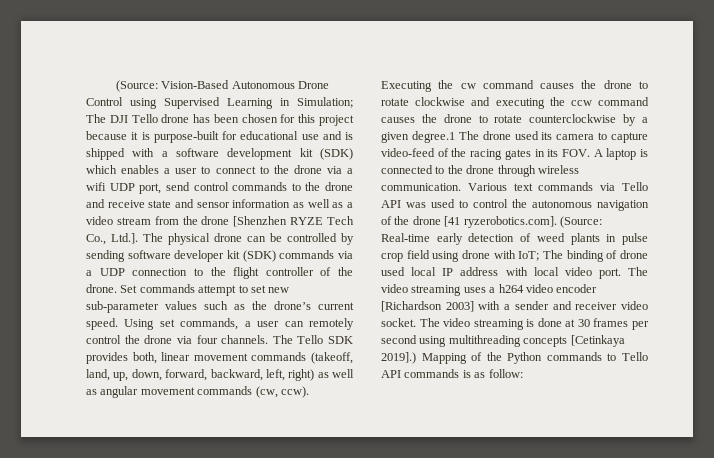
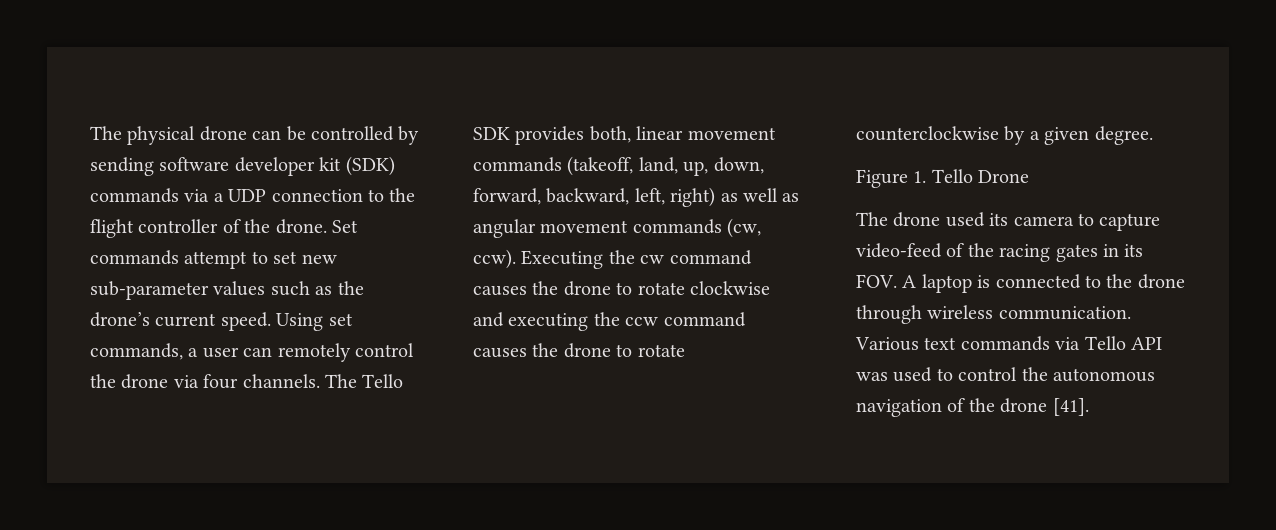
[116,80,330,92] [86,97,353,109] [86,114,354,126] [86,131,353,143] [86,148,353,160] [86,165,353,174] [86,182,353,194] [86,199,353,208] [86,216,354,227] [86,233,138,245] (Source: Vision-Based Autonomous Drone Control using Supervised Learning in Simulation; The DJI Tello drone has been chosen for this project because it is purpose-built for educational use and is shipped with a software development kit (SDK) which enables a user to connect to the drone via a wifi UDP port, send control commands to the drone and receive state and sensor information as well as a video stream from the drone [Shenzhen RYZE Tech Co., Ltd.]. -> (90, 133) none
[411,131,455,143] degree.1 -> [1094,126,1153,145] [856,169,1030,188] degree. // Figure 1. Tello Drone //
[444,216,602,228] [381,233,648,245] [381,250,648,262] [381,267,648,279] [381,284,598,296] [381,301,648,312] [381,318,649,330] [381,335,625,347] [381,352,648,364] [381,369,523,378] [41 ryzerobotics.com]. (Source: Real-time early detection of weed plants in pulse crop field using drone with IoT; The binding of drone used local IP address with local video port. The video streaming uses a h264 video encoder [Richardson 2003] with a sender and receiver video socket. The video streaming is done at 30 frames per second using multithreading concepts [Cetinkaya 2019].) Mapping of the Python commands to Tello API commands is as follow: -> [1052,398,1089,416] [41].

